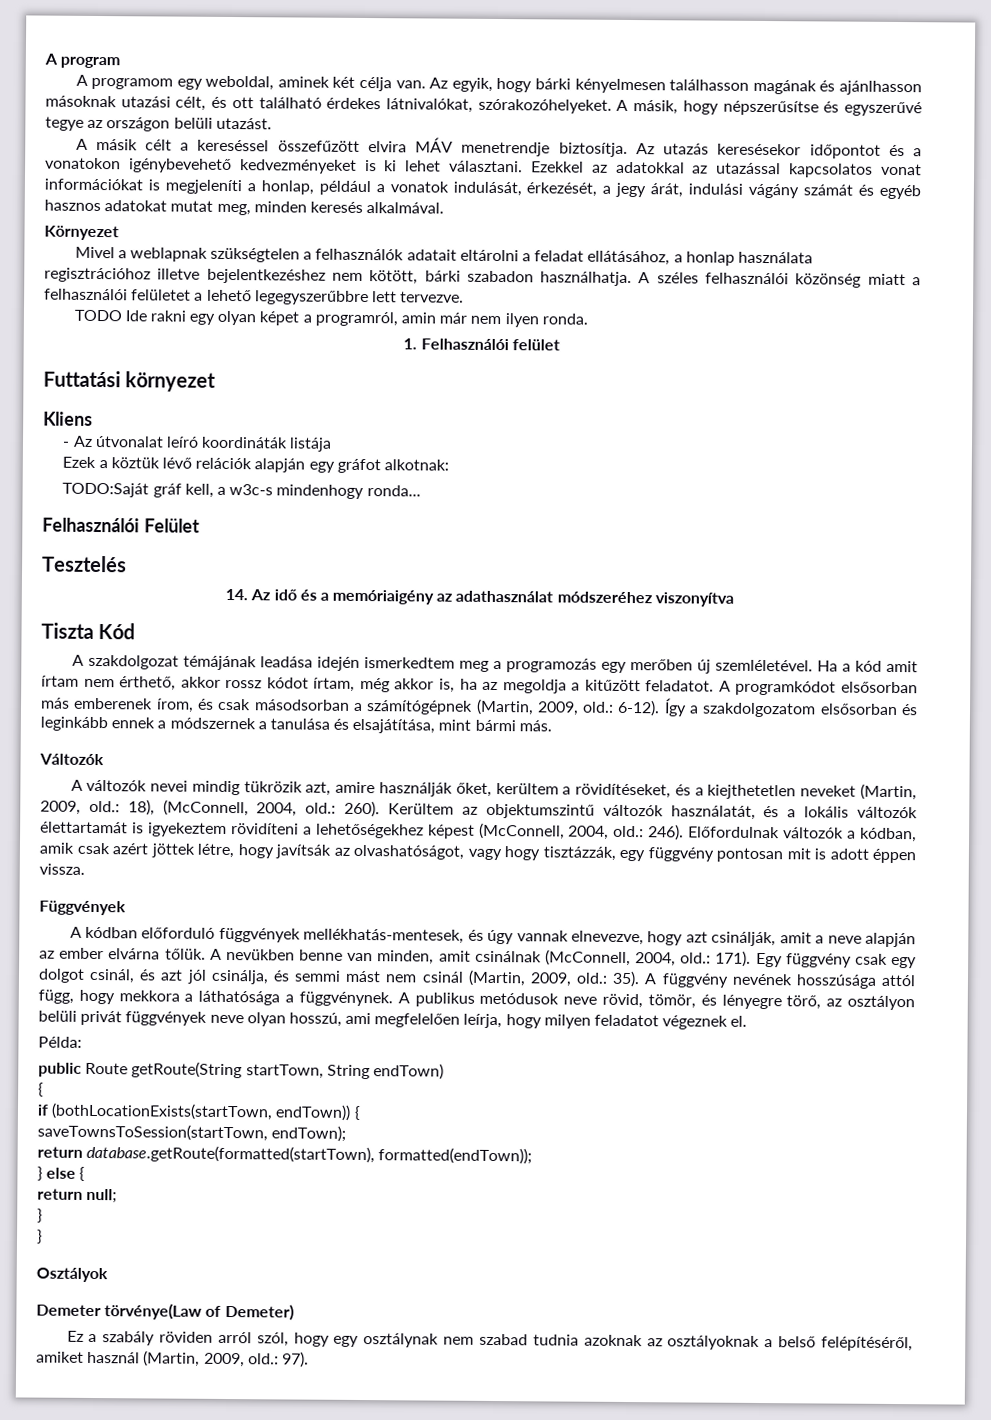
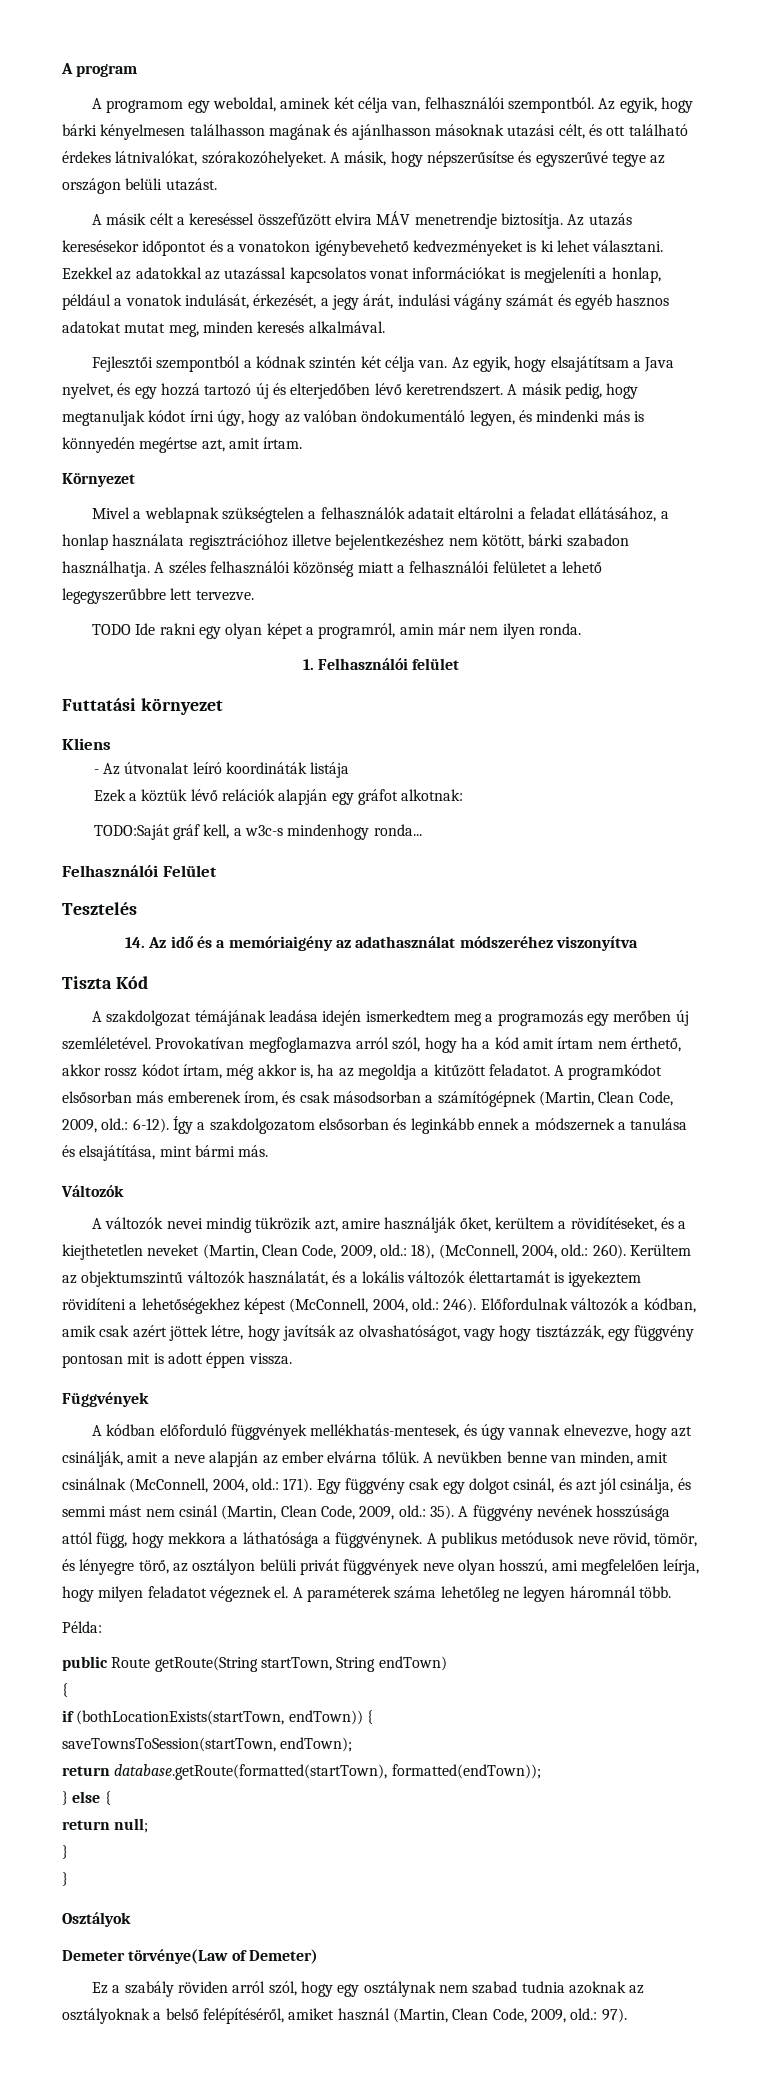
[395,80,426,89] van. -> [391,97,594,113] van, felhasználói szempontból.
(445, 208) none -> [92,356,675,372] [62,383,639,399] [62,410,644,426] [62,437,303,453] // Fejlesztői szempontból a kódnak szintén két célja van. Az egyik, hogy elsajátítsam a Java nyelvet, és egy hozzá tartozó új és elterjedőben lévő keretrendszert. A másik pedig, hogy megtanuljak kódot írni úgy, hogy az valóban öndokumentáló legyen, és mindenki más is könnyedén megértse azt, amit írtam.
[816,660,838,672] Ha -> [155,1037,478,1053] Provokatívan megfoglamazva arról szól, hogy ha
(534, 707) none -> [598,1091,673,1106] Clean Code,
(918, 792) none -> [261,1244,337,1259] Clean Code,
(526, 978) none -> [280,1505,355,1520] Clean Code,
(748, 1021) none -> [292,1586,671,1602] A paraméterek száma lehetőleg ne legyen háromnál több.
(201, 1358) none -> [452,2008,527,2023] Clean Code,

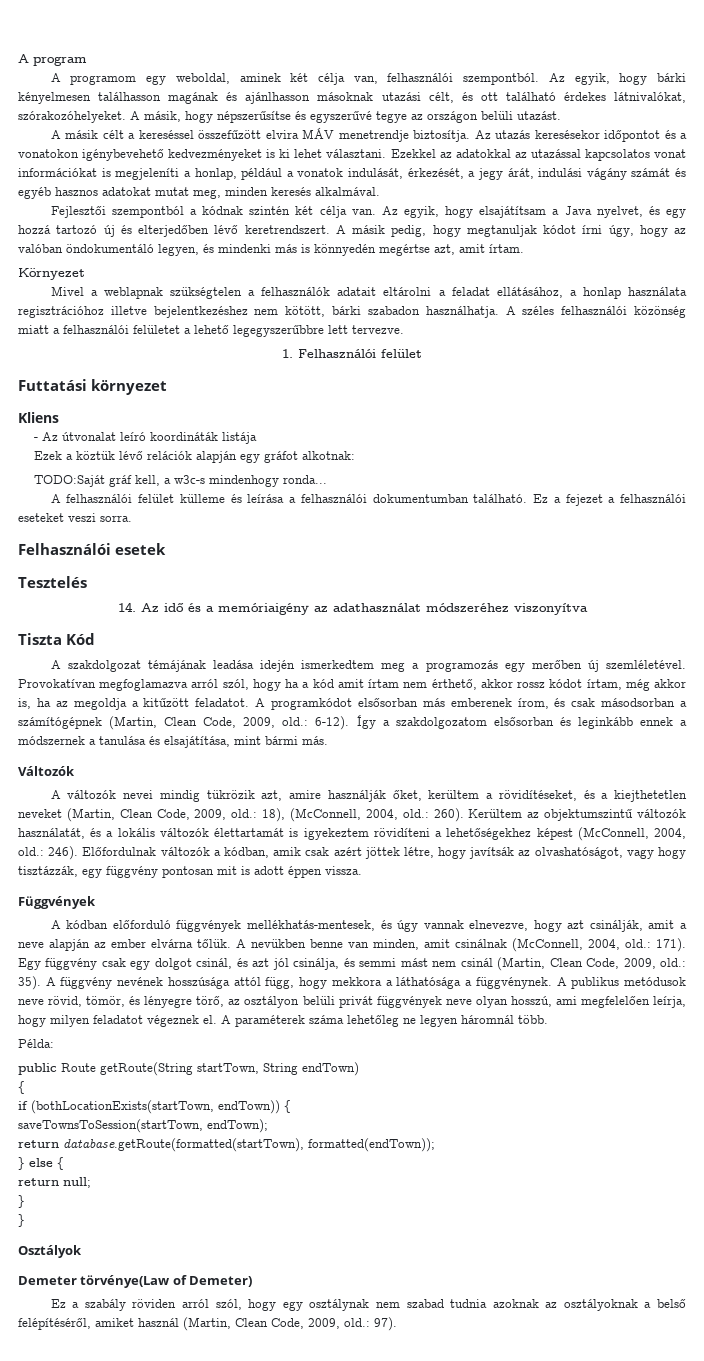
[92,623,581,639] // TODO Ide rakni egy olyan képet a programról, amin már nem ilyen ronda. -> (404, 329) none
[62,865,217,877] // Felhasználói Felület -> [50,494,686,506] [18,513,132,522] [18,543,166,555] // A felhasználói felület külleme és leírása a felhasználói dokumentumban található. Ez a fejezet a felhasználói eseteket veszi sorra. // Felhasználói esetek

